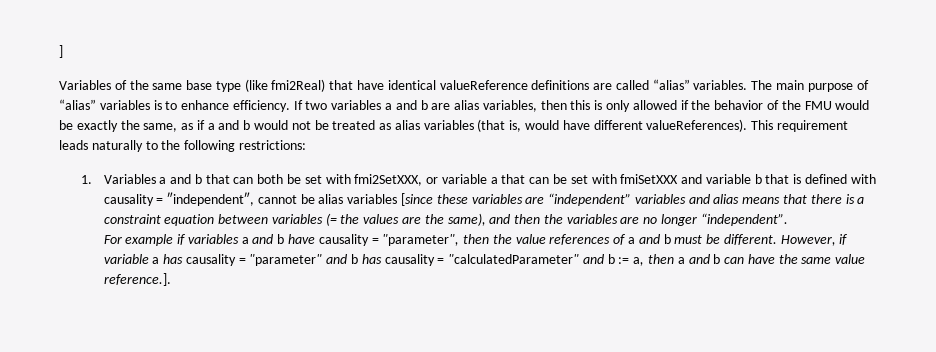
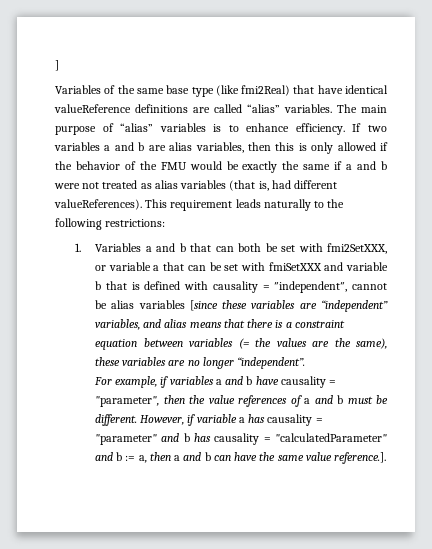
[143,123,194,132] same, as -> [303,164,331,170] same
[254,120,329,130] would not be -> [54,182,100,189] were not
[525,120,590,130] would have -> [271,180,291,189] had
[634,194,686,204] variables -> [94,319,140,330] variables,
[489,214,563,224] and then the -> [94,357,120,366] these
[125,234,174,246] example -> [115,376,158,388] example,

